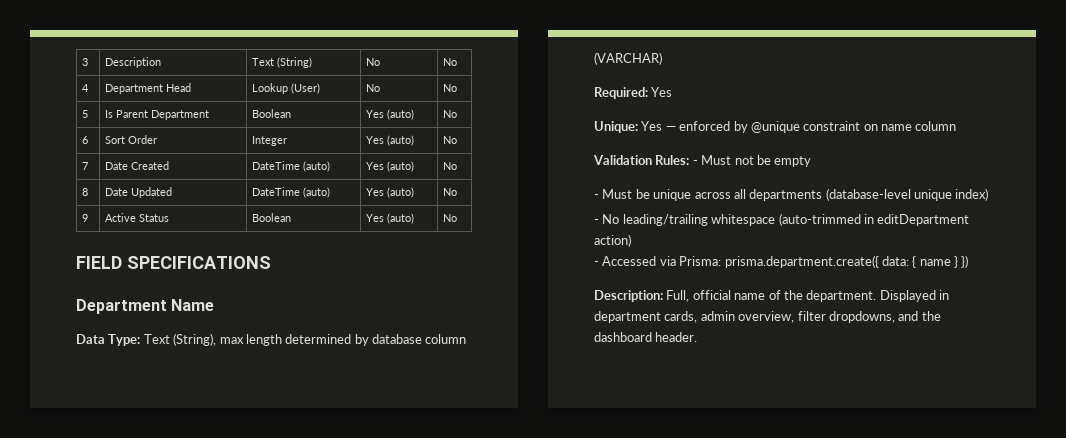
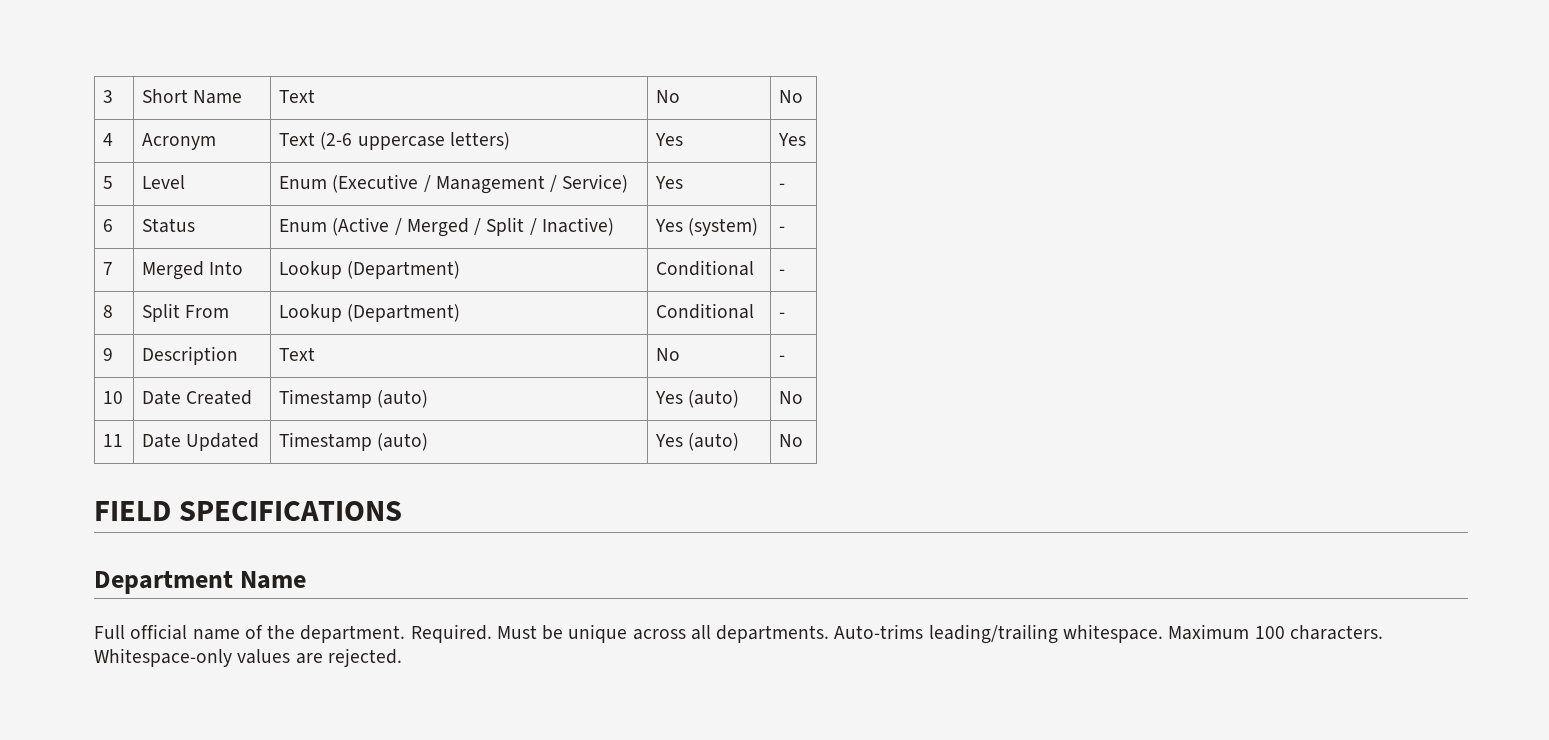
[105,57,162,68] [252,57,313,68] Description | Text (String) -> [142,89,243,104] [279,89,316,103] Short Name | Text
[105,83,192,94] [252,83,321,94] [366,84,381,92] [443,84,458,92] [82,110,89,118] [105,110,210,120] [252,109,292,118] [366,109,415,120] [443,110,458,118] [82,136,89,144] [105,135,158,144] [252,136,288,146] [366,135,415,146] [443,136,458,144] [82,162,89,170] Department Head | Lookup (User) | No | No // 5 | Is Parent Department | Boolean | Yes (auto) | No // 6 | Sort Order | Integer | Yes (auto) | No // 7 -> [142,133,217,150] [279,132,510,150] [655,133,684,146] [778,133,807,146] [103,176,114,189] [142,175,186,189] [279,174,629,194] [655,176,684,189] [779,183,786,189] [103,219,114,232] [142,218,196,233] [279,217,614,237] [655,218,759,236] [779,226,786,232] [103,262,114,275] [142,261,244,280] [279,261,461,279] [656,260,755,276] [779,269,786,275] [103,305,114,318] [142,303,230,322] [279,304,461,322] [656,303,755,319] [779,312,786,318] [103,348,114,361] [142,346,239,365] [279,347,316,361] [656,348,681,361] [779,355,786,361] [103,391,124,404] Acronym | Text (2-6 uppercase letters) | Yes | Yes // 5 | Level | Enum (Executive / Management / Service) | Yes | - // 6 | Status | Enum (Active / Merged / Split / Inactive) | Yes (system) | - // 7 | Merged Into | Lookup (Department) | Conditional | - // 8 | Split From | Lookup (Department) | Conditional | - // 9 | Description | Text | No | - // 10
[252,161,331,172] [366,161,415,172] [443,162,458,170] [82,188,89,196] DateTime (auto) | Yes (auto) | No // 8 -> [279,389,429,408] [655,390,740,408] [779,391,804,404] [103,434,124,447] Timestamp (auto) | Yes (auto) | No // 11
[252,187,331,198] [366,187,415,198] [443,188,458,196] [82,214,89,222] [105,213,170,222] [252,213,292,222] [366,213,415,224] [443,214,458,222] [76,256,271,269] [76,299,215,314] [76,333,467,346] [594,52,662,65] [594,87,673,99] [594,121,957,133] [593,155,812,167] [594,194,599,199] DateTime (auto) | Yes (auto) | No // 9 | Active Status | Boolean | Yes (auto) | No // FIELD SPECIFICATIONS // Department Name // Data Type: Text (String), max length determined by database column (VARCHAR) // Required: Yes // Unique: Yes — enforced by @unique constraint on name column // Validation Rules: - Must not be empty // - -> [279,432,429,451] [655,433,740,451] [779,434,804,447] [94,501,403,521] [94,571,307,594] [94,624,492,643] Timestamp (auto) | Yes (auto) | No // FIELD SPECIFICATIONS // Department Name // Full official name of the department. Required.
[749,188,989,201] [594,213,970,226] [594,234,631,247] [594,255,969,268] [594,290,949,302] [594,311,941,323] [594,332,698,342] departments (database-level unique index) // - No leading/trailing whitespace (auto-trimmed in editDepartment action) // - Accessed via Prisma: prisma.department.create({ data: { name } }) // Description: Full, official name of the department. Displayed in department cards, admin overview, filter dropdowns, and the dashboard header. -> [716,624,1383,644] [94,648,402,667] departments. Auto-trims leading/trailing whitespace. Maximum 100 characters. Whitespace-only values are rejected.

